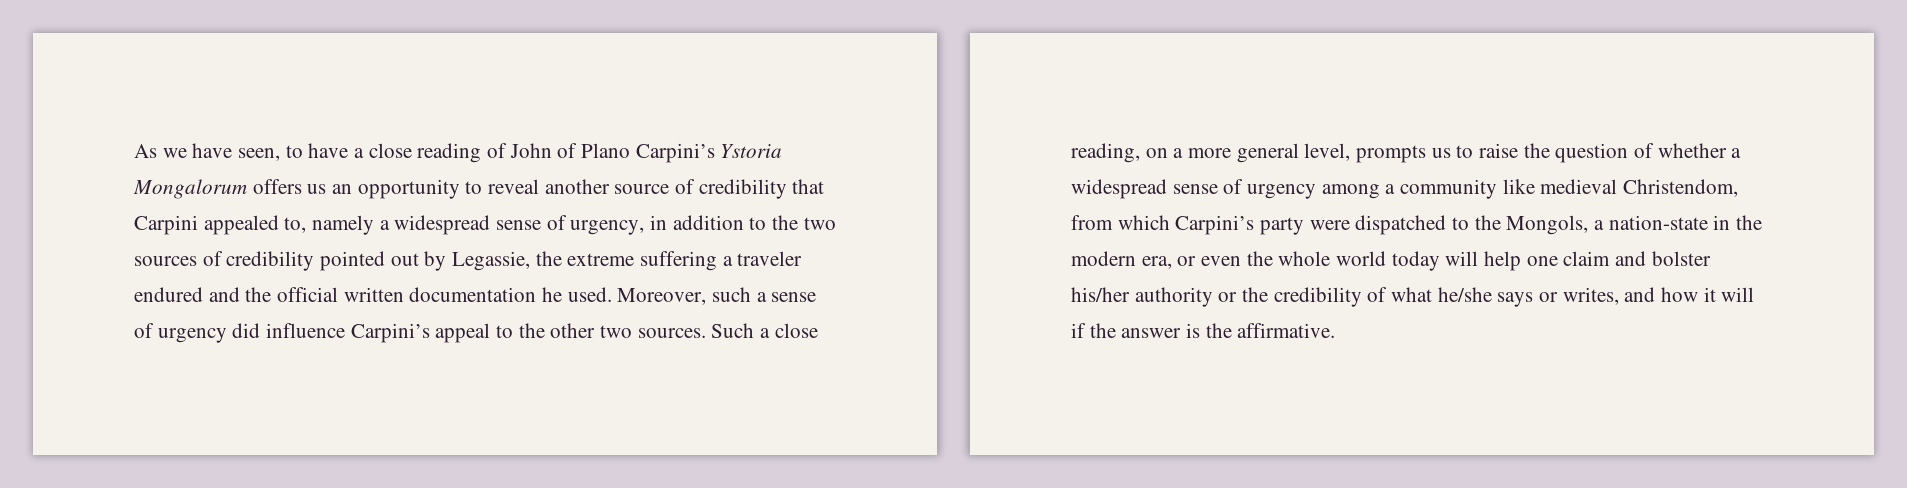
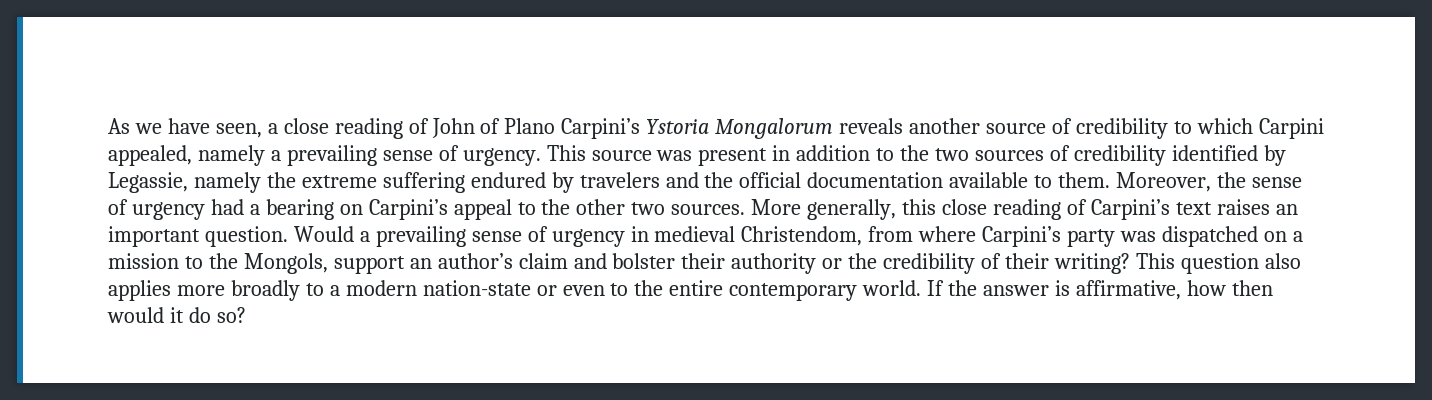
[285,143,349,158] to have -> (262, 130) none
[252,179,825,199] [134,215,307,235] offers us an opportunity to reveal another source of credibility that Carpini appealed to, -> [839,118,1324,139] [108,145,192,166] reveals another source of credibility to which Carpini appealed,
[394,215,645,235] widespread sense of urgency, -> [286,145,768,166] prevailing sense of urgency. This source was present
[320,251,419,271] pointed out -> [1171,145,1258,161] identified
(531, 261) none -> [193,172,261,193] namely
[722,251,803,266] [134,287,817,305] [134,323,346,343] a traveler endured and the official written documentation he used. Moreover, such a sense of urgency did influence -> [470,172,1302,193] [108,199,363,220] endured by travelers and the official documentation available to them. Moreover, the sense of urgency had a bearing on
[711,323,818,338] [1071,143,1742,163] [1071,179,1535,199] Such a close reading, on a more general level, prompts us to raise the question of whether a widespread sense of urgency among a community like -> [751,199,1298,220] [108,226,649,247] More generally, this close reading of Carpini’s text raises an important question. Would a prevailing sense of urgency in
[1117,215,1170,230] which -> [918,226,977,242] where
[1309,215,1763,235] [1071,251,1558,271] were dispatched to the Mongols, a nation-state in the modern era, or even the whole world today will help one -> [1120,226,1303,247] [108,253,513,274] was dispatched on a mission to the Mongols, support an author’s
[1071,287,1130,302] his/her -> [681,253,726,269] their
[1391,287,1755,307] [1071,323,1336,338] what he/she says or writes, and how it will if the answer is the affirmative. -> [1005,253,1301,274] [108,280,1273,301] [107,307,246,323] their writing? This question also applies more broadly to a modern nation-state or even to the entire contemporary world. If the answer is affirmative, how then would it do so?

